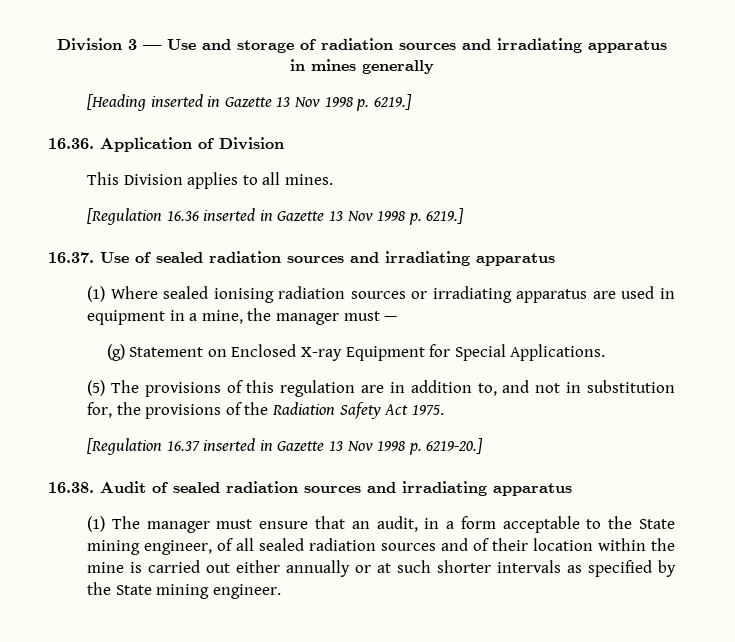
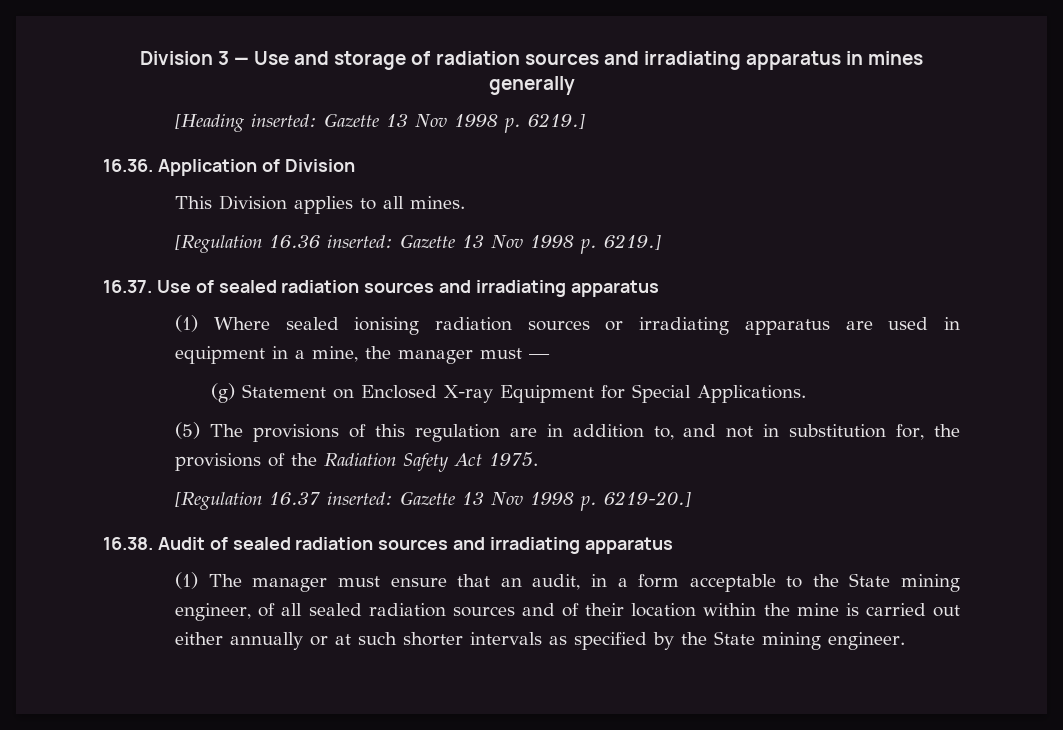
[150,94,221,107] inserted in -> [251,114,318,127] inserted:
[203,208,273,221] inserted in -> [327,235,394,248] inserted:
[203,438,273,451] inserted in -> [327,492,394,505] inserted:

